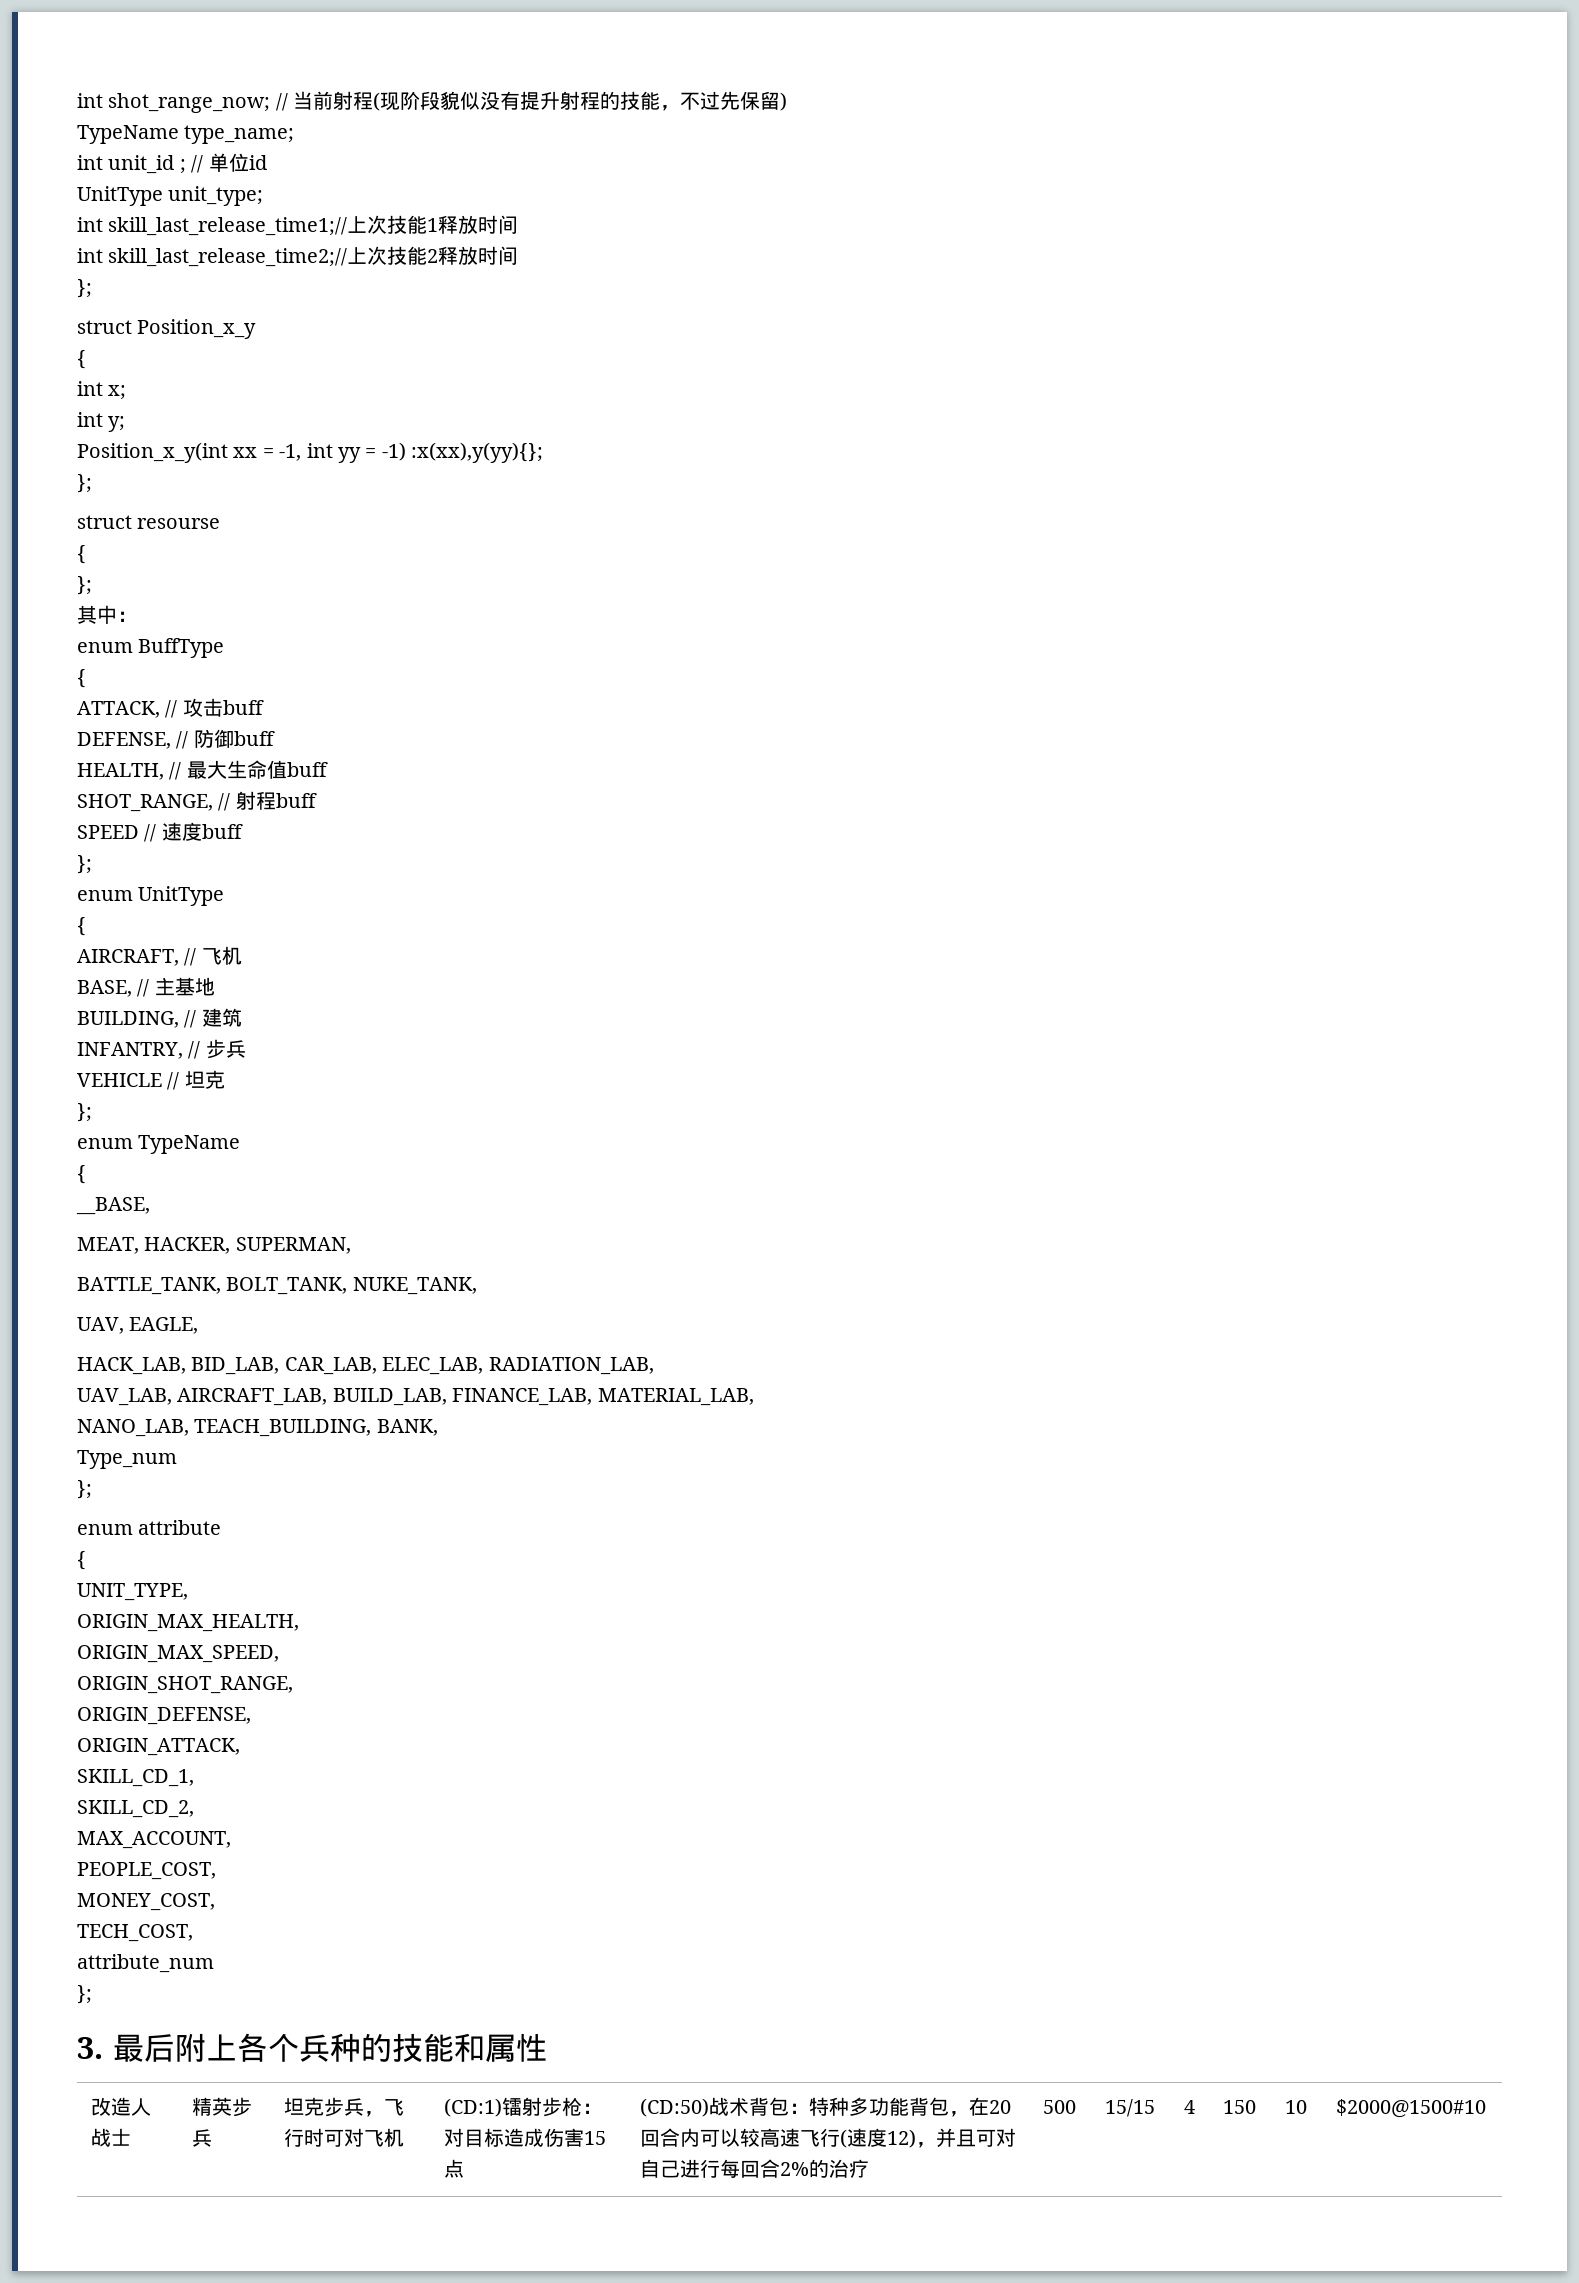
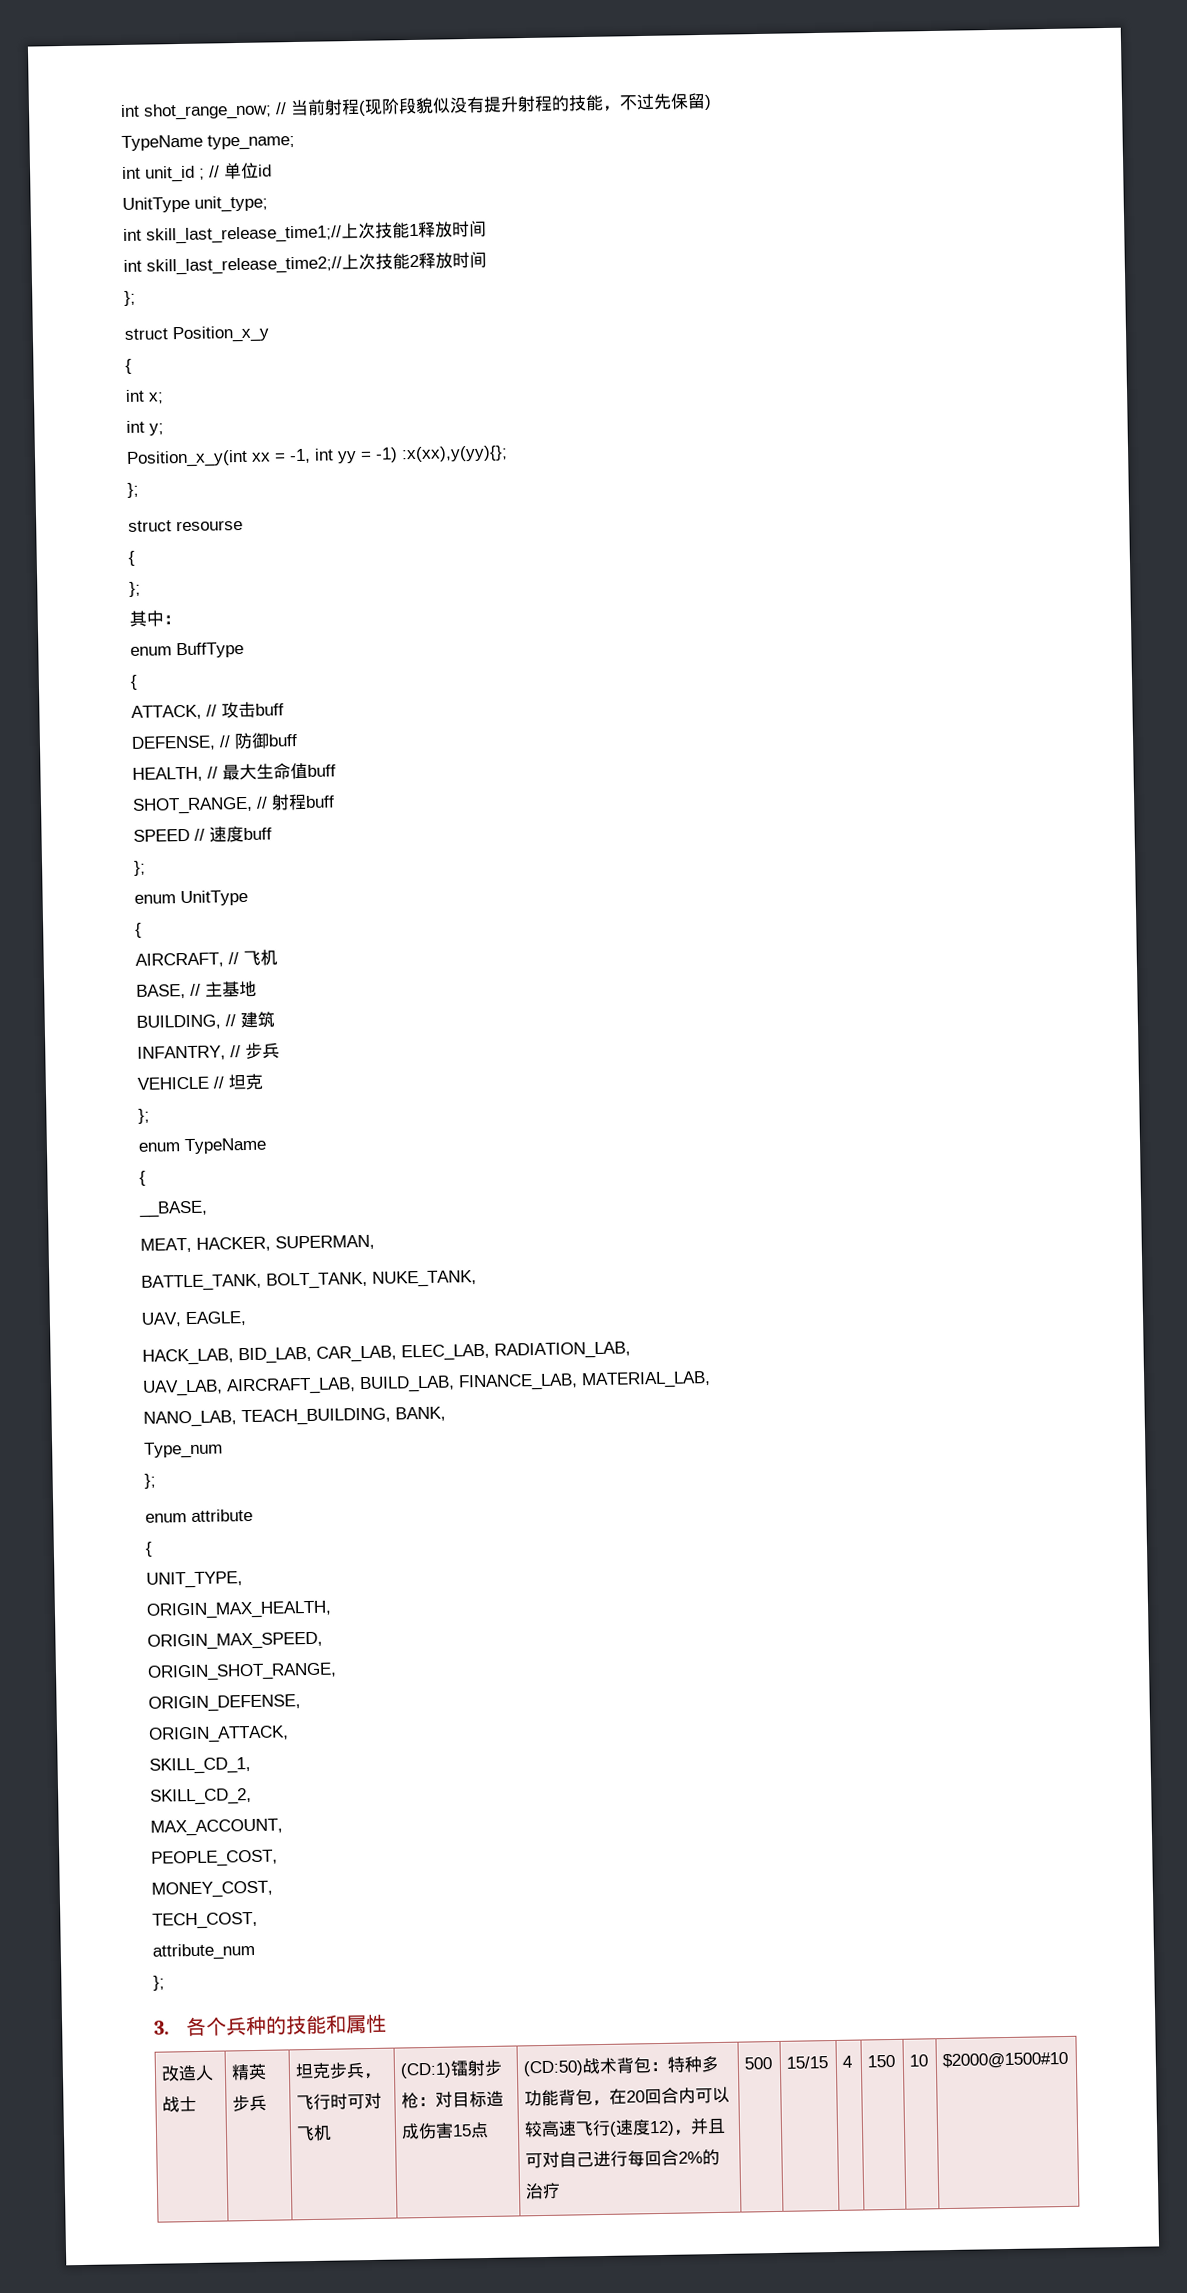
[113,2033,237,2062] 最后附上 -> (170, 2027) none

